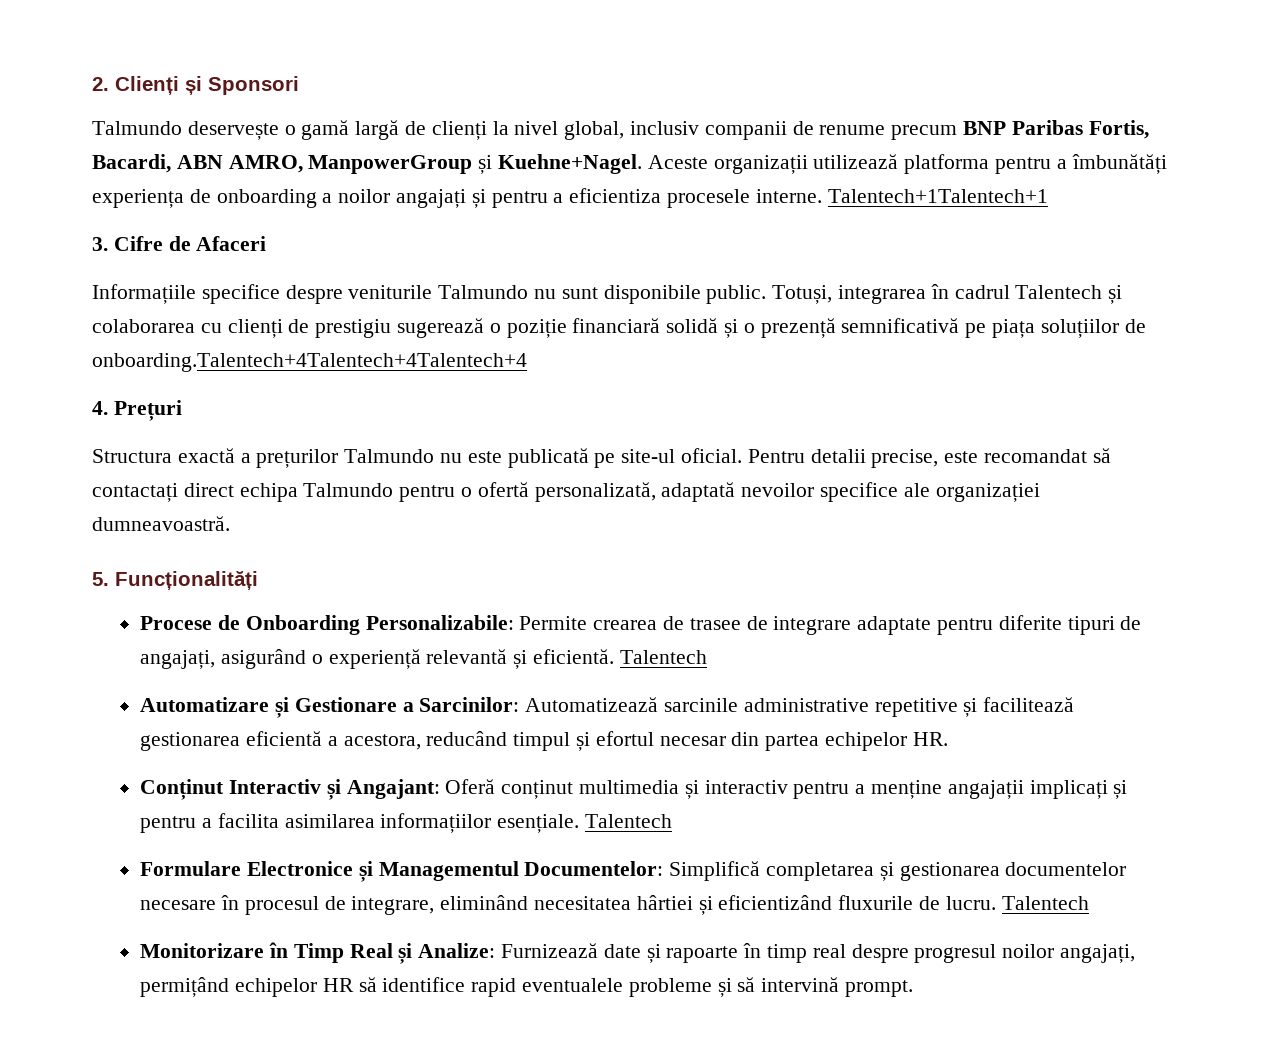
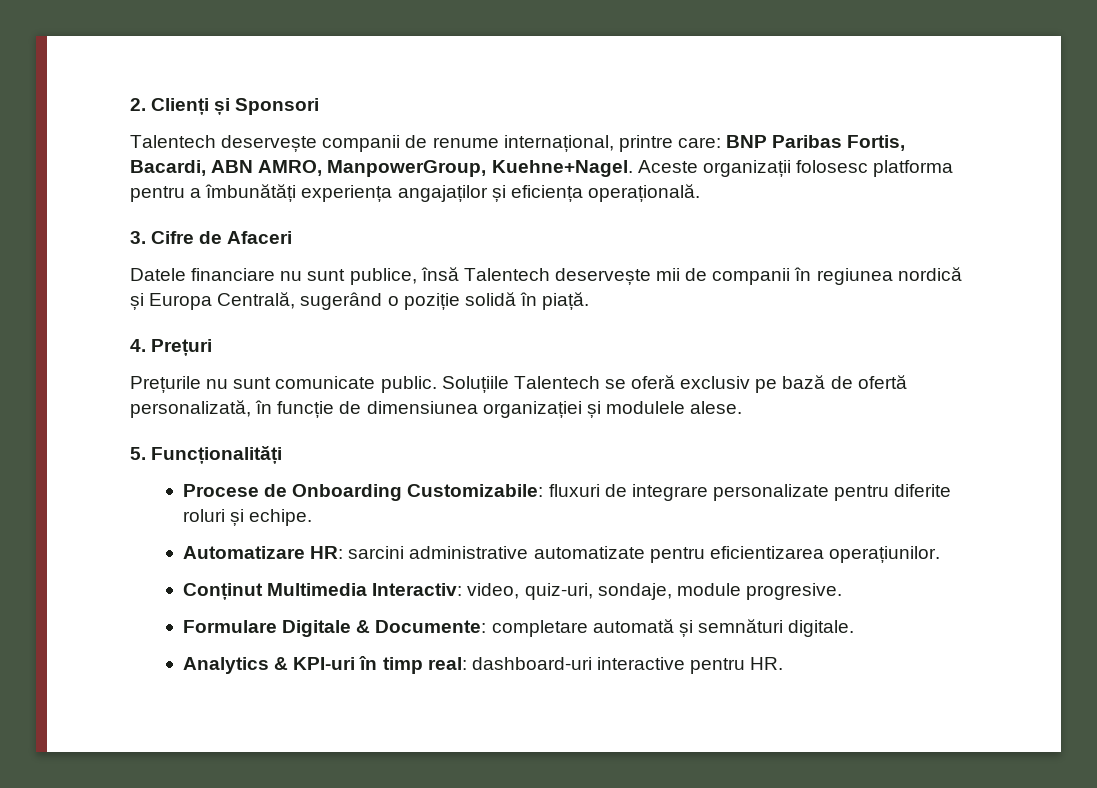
[92,120,958,140] Talmundo deservește o gamă largă de clienți la nivel global, inclusiv companii de renume precum -> [130,135,721,152] Talentech deservește companii de renume internațional, printre care:
[308,155,493,174] ManpowerGroup și -> [327,160,487,177] ManpowerGroup,
[813,154,899,169] utilizează -> [795,160,868,173] folosesc
[189,188,1048,208] [92,236,267,251] [92,284,1123,304] [92,318,1146,338] [92,353,527,372] [92,400,182,421] [92,448,1111,468] [92,482,1040,502] [92,516,230,531] de onboarding a noilor angajați și pentru a eficientiza procesele interne. Talentech+1Talentech+1 // 3. Cifre de Afaceri // Informațiile specifice despre veniturile Talmundo nu sunt disponibile public. Totuși, integrarea în cadrul Talentech și colaborarea cu clienți de prestigiu sugerează o poziție financiară solidă și o prezență semnificativă pe piața soluțiilor de onboarding.Talentech+4Talentech+4Talentech+4 // 4. Prețuri // Structura exactă a prețurilor Talmundo nu este publicată pe site-ul oficial. Pentru detalii precise, este recomandat să contactați direct echipa Talmundo pentru o ofertă personalizată, adaptată nevoilor specifice ale organizației dumneavoastră. -> [397,184,700,202] [130,231,293,244] [130,267,962,285] [130,292,590,310] [130,339,213,356] [130,375,907,393] [130,400,743,418] angajaților și eficiența operațională. // 3. Cifre de Afaceri // Datele financiare nu sunt publice, însă Talentech deservește mii de companii în regiunea nordică și Europa Centrală, sugerând o poziție solidă în piață. // 4. Prețuri // Prețurile nu sunt comunicate public. Soluțiile Talentech se oferă exclusiv pe bază de ofertă personalizată, în funcție de dimensiunea organizației și modulele alese.
[365,615,741,630] Personalizabile: Permite crearea de trasee -> [407,484,600,497] Customizabile: fluxuri
[857,616,932,635] adaptate -> [712,484,829,501] personalizate
[1067,616,1142,635] [140,649,707,669] [140,697,1075,718] [140,731,948,751] [140,779,1128,800] [140,813,672,833] [140,861,1127,882] [140,895,1089,915] [140,942,1135,964] [140,977,913,997] tipuri de angajați, asigurând o experiență relevantă și eficientă. Talentech // Automatizare și Gestionare a Sarcinilor: Automatizează sarcinile administrative repetitive și facilitează gestionarea eficientă a acestora, reducând timpul și efortul necesar din partea echipelor HR. // Conținut Interactiv și Angajant: Oferă conținut multimedia și interactiv pentru a menține angajații implicați și pentru a facilita asimilarea informațiilor esențiale. Talentech // Formulare Electronice și Managementul Documentelor: Simplifică completarea și gestionarea documentelor necesare în procesul de integrare, eliminând necesitatea hârtiei și eficientizând fluxurile de lucru. Talentech // Monitorizare în Timp Real și Analize: Furnizează date și rapoarte în timp real despre progresul noilor angajați, permițând echipelor HR să identifice rapid eventualele probleme și să intervină prompt. -> [183,509,313,526] [183,546,940,563] [183,583,842,600] [183,619,855,637] [183,656,784,674] roluri și echipe. // Automatizare HR: sarcini administrative automatizate pentru eficientizarea operațiunilor. // Conținut Multimedia Interactiv: video, quiz-uri, sondaje, module progresive. // Formulare Digitale & Documente: completare automată și semnături digitale. // Analytics & KPI-uri în timp real: dashboard-uri interactive pentru HR.

